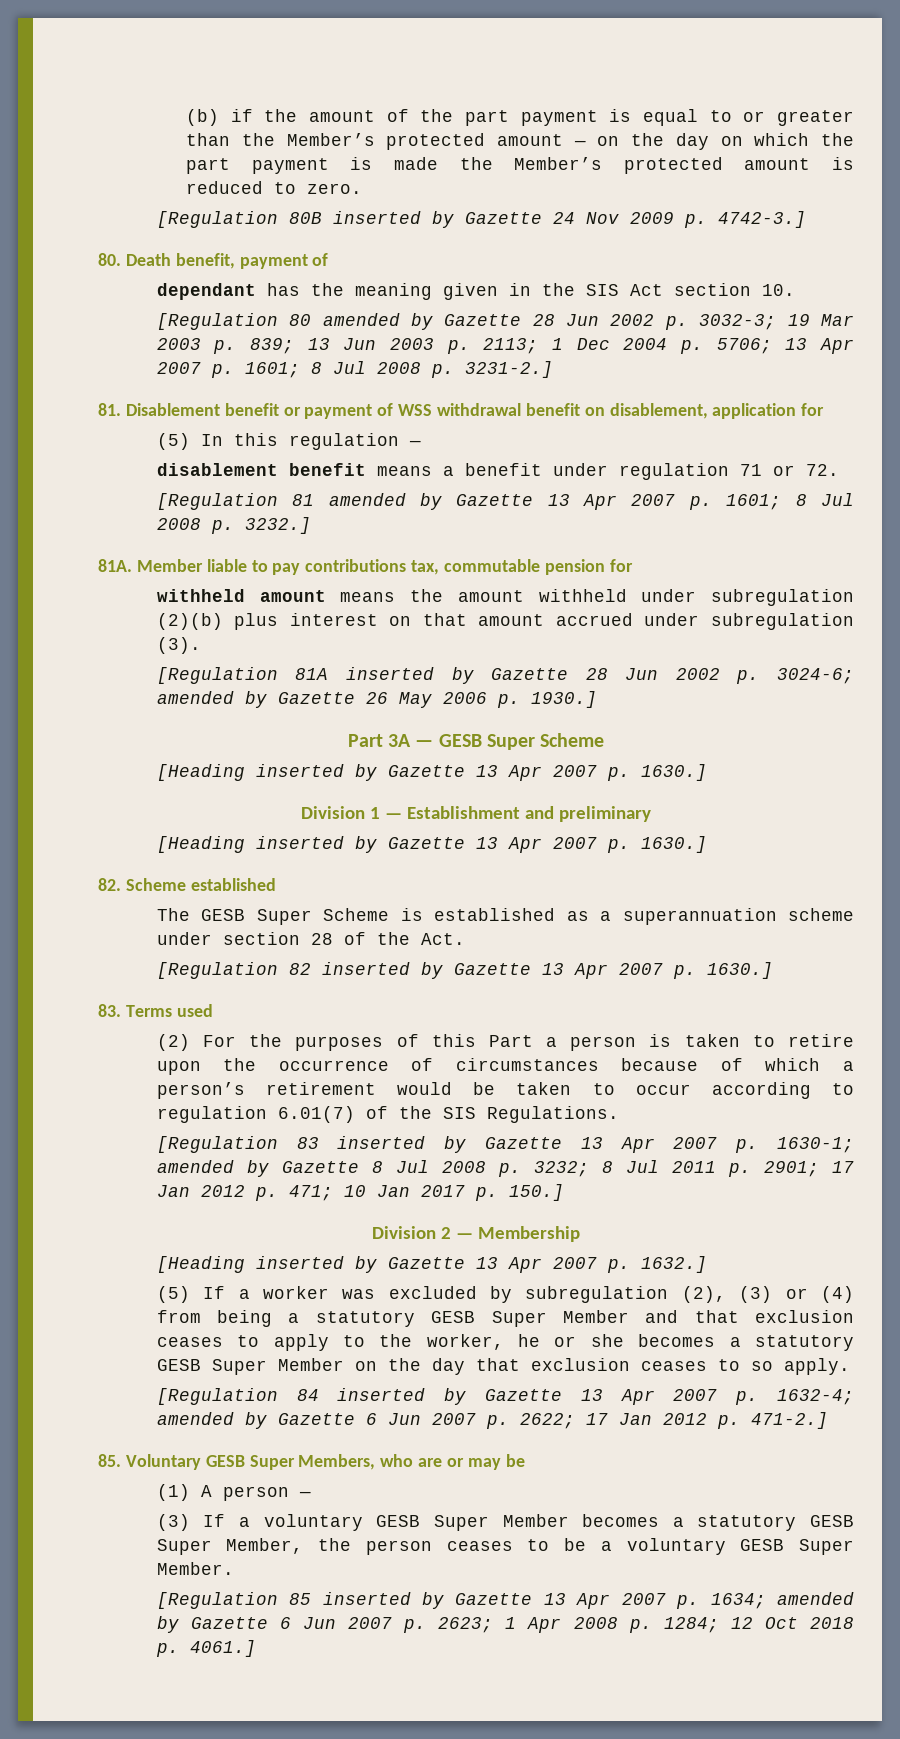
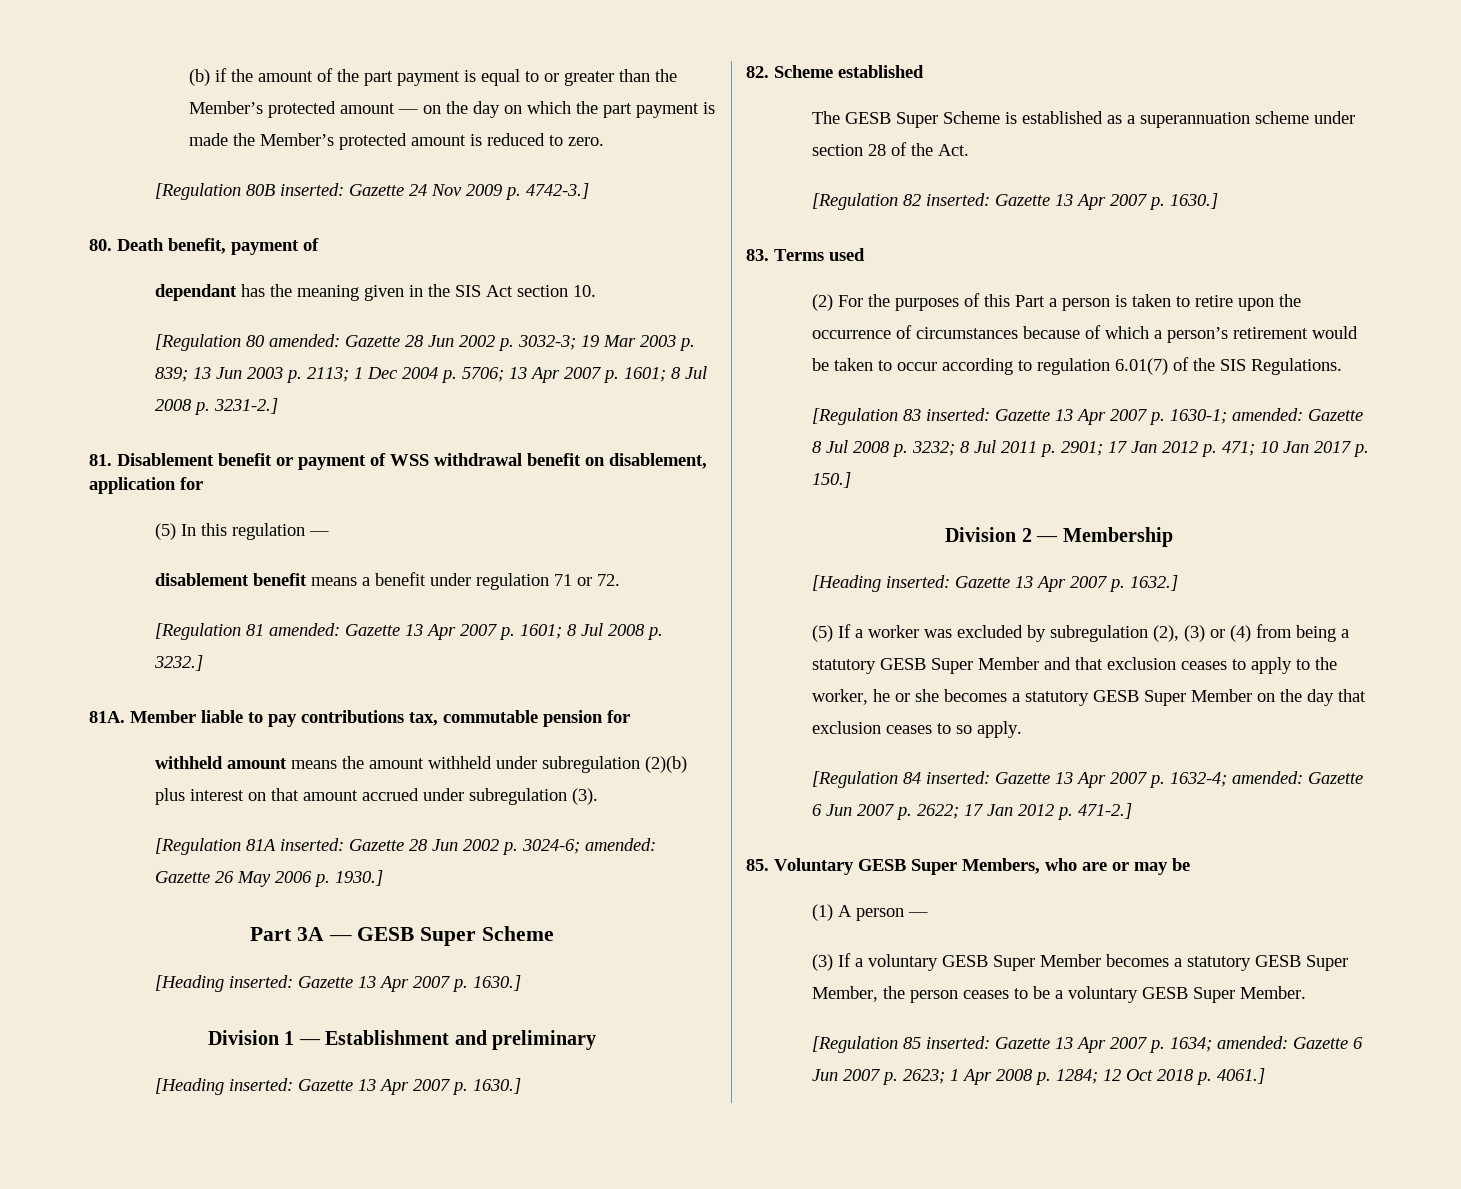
[332,211,454,228] inserted by -> [280,183,345,196] inserted:
[322,313,433,330] amended by -> [269,334,341,347] amended:
[328,493,442,510] amended by -> [269,623,341,636] amended:
[345,667,474,684] inserted by -> [280,838,345,851] inserted:
[156,691,267,708] amended by -> [585,838,657,851] amended:
[255,764,377,781] inserted by -> [229,975,294,988] inserted:
[255,836,377,853] inserted by -> [229,1078,294,1091] inserted:
[321,962,443,979] inserted by -> [926,193,991,206] inserted:
[337,1136,467,1153] inserted by -> [926,408,991,421] inserted:
[156,1160,269,1177] amended by -> [1232,408,1304,421] amended:
[255,1256,377,1273] inserted by -> [886,575,951,588] inserted:
[337,1388,467,1405] inserted by -> [926,771,991,784] inserted:
[156,1412,267,1429] amended by -> [1232,771,1304,784] amended:
[322,1592,445,1609] inserted by -> [926,1036,991,1049] inserted:
[777,1592,855,1605] [156,1616,179,1633] amended by -> [1217,1036,1289,1049] amended:

